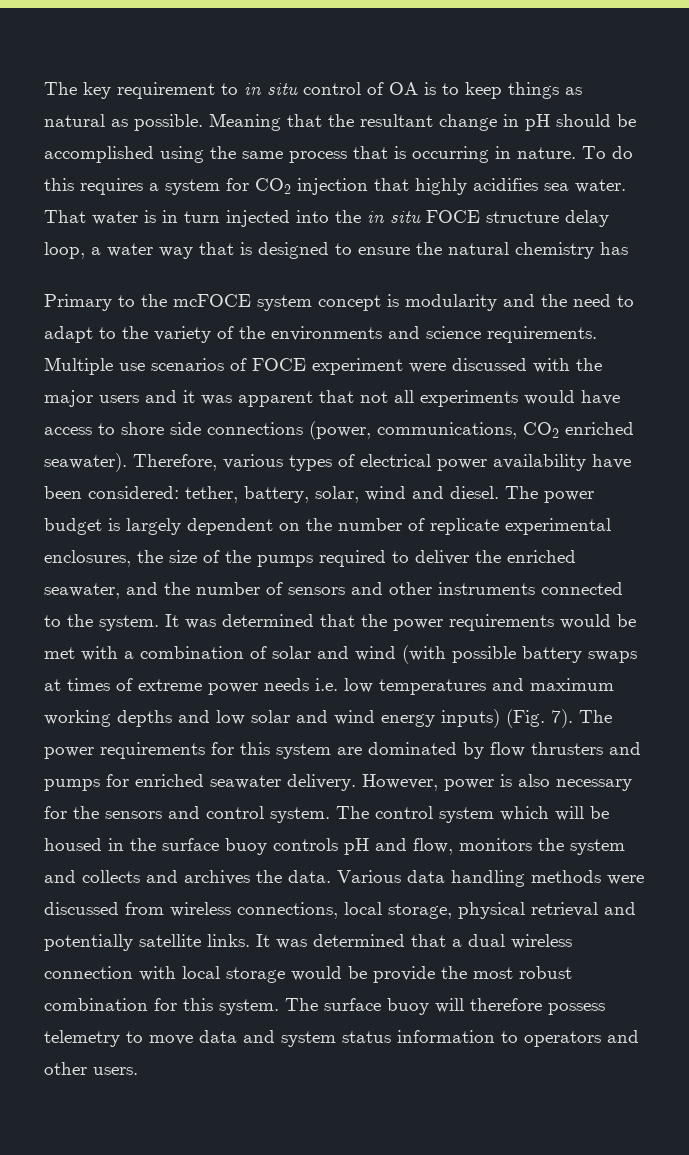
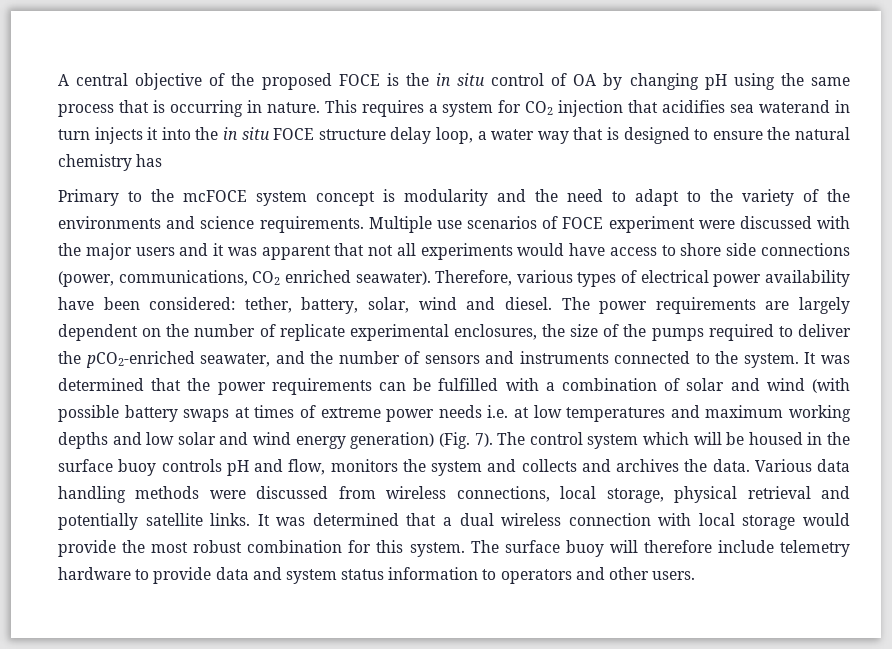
[44,82,238,99] The key requirement to -> [58,73,429,90] A central objective of the proposed FOCE is the
[424,82,582,99] [44,113,636,131] [44,146,154,163] is to keep things as natural as possible. Meaning that the resultant change in pH should be accomplished -> [603,73,727,90] by changing pH
[582,146,633,159] [44,178,74,191] To do this -> [324,100,357,113] This
[415,178,467,195] highly -> (659, 106) none
[575,179,626,193] [44,210,290,227] water. That water is in turn injected -> [759,100,851,113] [58,127,159,144] waterand in turn injects it
[44,518,120,535] budget is -> [655,297,790,314] requirements are
[507,550,576,563] enriched -> [85,351,195,368] pCO2-enriched
[389,582,432,595] other -> (515, 357) none
[560,614,636,629] [44,647,75,659] would be met -> [378,378,499,391] can be fulfilled
(338, 684) none -> [514,407,530,418] at
[441,709,500,728] inputs) -> [350,432,435,449] generation)
[44,742,641,759] [44,774,632,791] [44,806,369,823] power requirements for this system are dominated by flow thrusters and pumps for enriched seawater delivery. However, power is also necessary for the sensors and control system. The -> (526, 438) none
[348,966,367,979] be -> (850, 519) none
[548,1003,605,1015] [44,1030,193,1047] possess telemetry to move -> [717,540,850,557] [58,567,212,584] include telemetry hardware to provide

